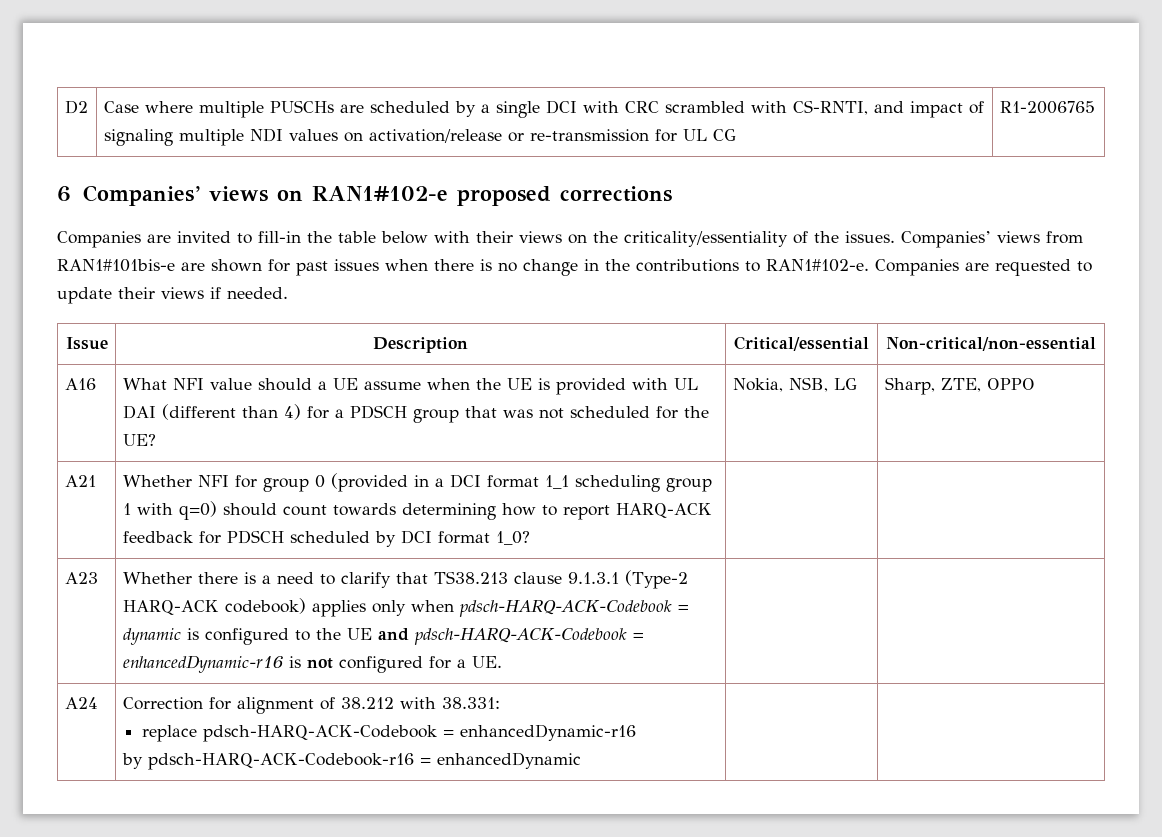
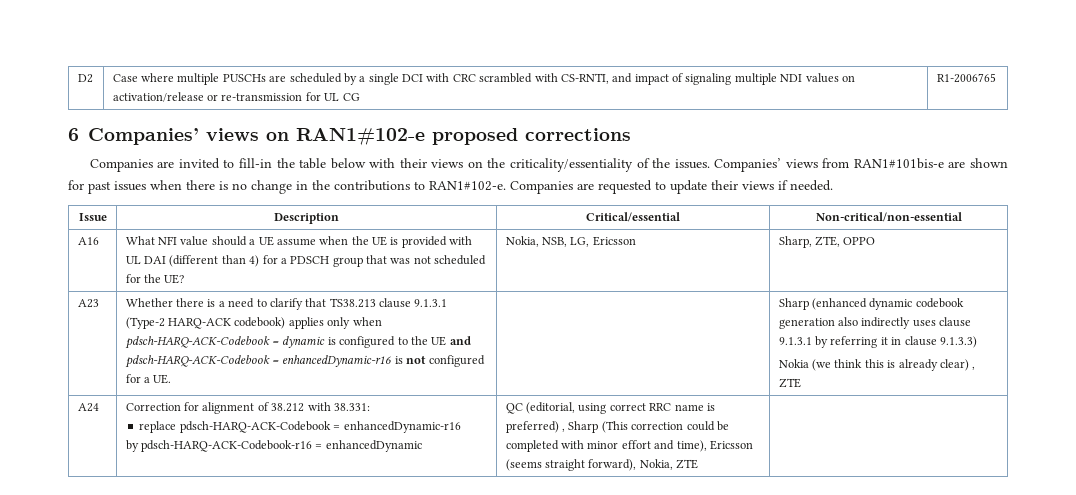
[833,378,857,390] LG -> [570,236,636,247] LG, Ericsson
[64,475,96,487] [122,473,712,492] [122,501,712,520] [122,530,530,547] // A21 | Whether NFI for group 0 (provided in a DCI format 1_1 scheduling group 1 with q=0) should count towards determining how to report HARQ-ACK feedback for PDSCH scheduled by DCI format 1_0? | | -> (876, 241) none
(502, 662) none -> [778,298,964,310] [778,317,972,329] [778,336,977,348] [778,359,976,371] [778,378,801,388] Sharp (enhanced dynamic codebook generation also indirectly uses clause 9.1.3.1 by referring it in clause 9.1.3.3) // Nokia (we think this is already clear) , ZTE
(581, 760) none -> [505,402,715,414] [505,421,729,433] [505,440,753,452] [505,459,699,471] QC (editorial, using correct RRC name is preferred) , Sharp (This correction could be completed with minor effort and time), Ericsson (seems straight forward), Nokia, ZTE

